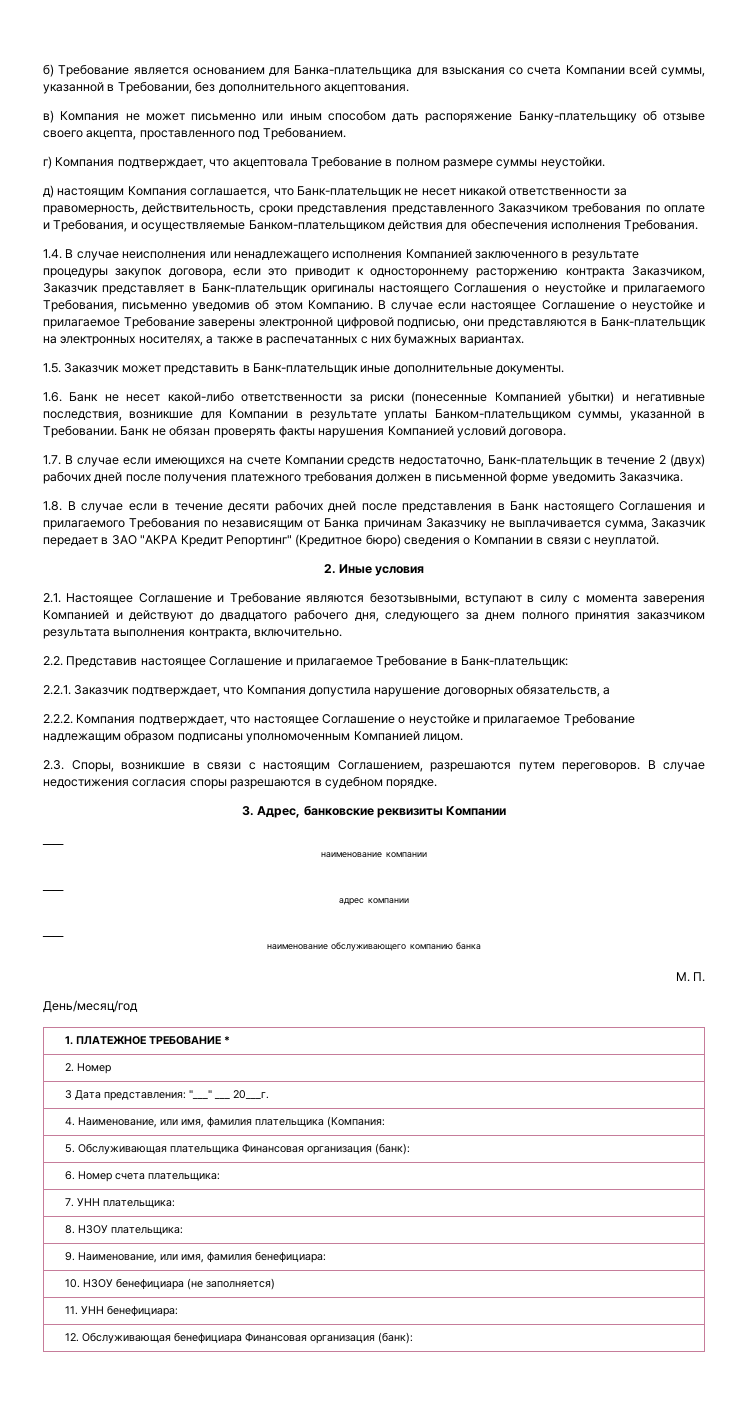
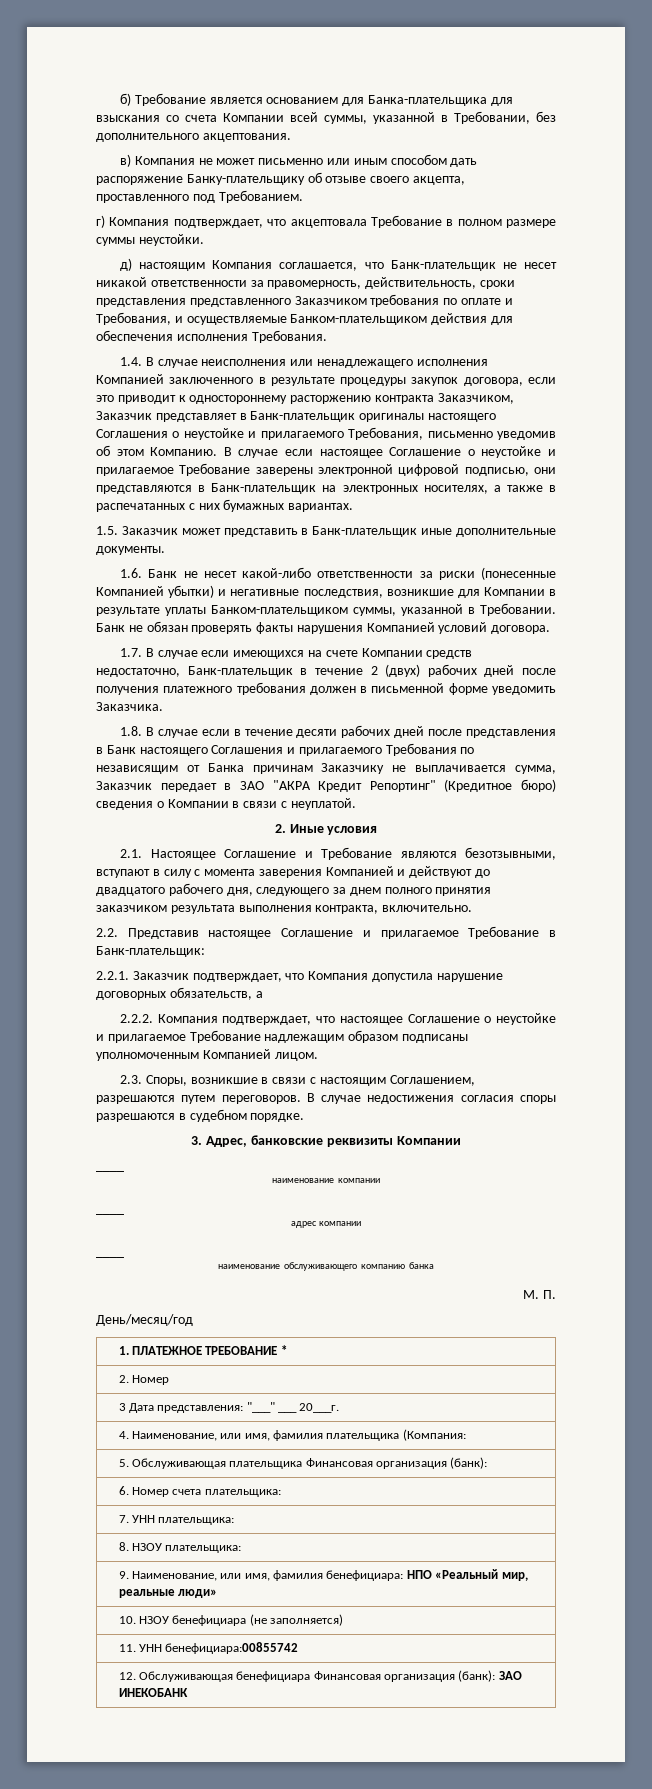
(326, 1257) none -> [406,1569,528,1581] [118,1589,217,1598] НПО «Реальный мир, реальные люди»
[106,1305,178,1317] бенефициара: -> [165,1642,299,1654] бенефициара:00855742
(413, 1338) none -> [498,1671,522,1680] [118,1688,188,1697] ЗАО ИНЕКОБАНК

